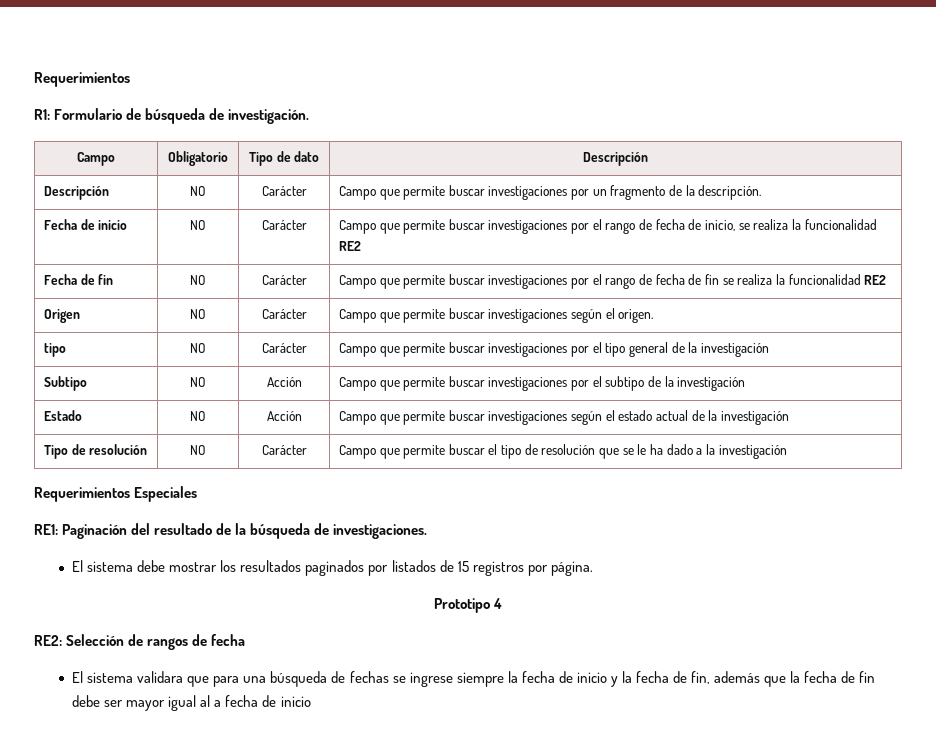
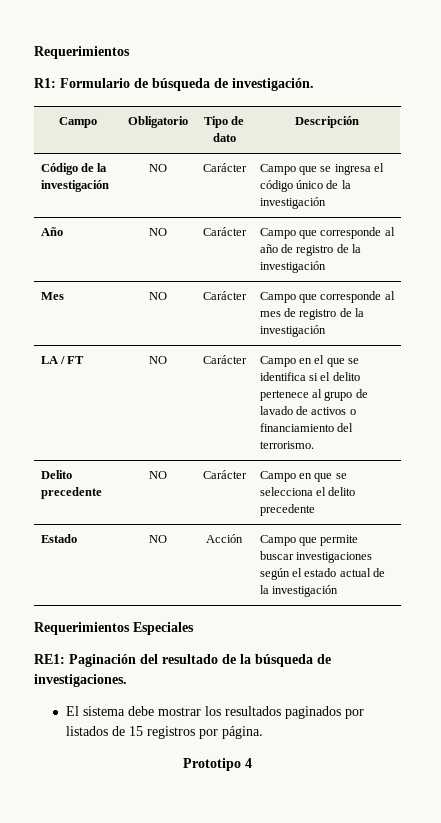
[43,186,109,200] [190,186,206,196] [261,186,307,196] [338,185,762,200] [43,219,128,230] [190,220,206,230] [261,220,307,230] [338,219,877,234] [338,241,361,251] [43,274,114,285] [190,275,206,285] [261,275,307,285] [338,274,887,289] [43,309,80,323] [190,309,206,319] [261,309,307,319] [338,308,654,323] [43,343,66,357] [190,343,206,353] [261,343,307,353] [338,342,770,357] [43,376,87,391] [190,377,206,387] [266,377,302,387] [338,376,746,391] Descripción | NO | Carácter | Campo que permite buscar investigaciones por un fragmento de la descripción. // Fecha de inicio | NO | Carácter | Campo que permite buscar investigaciones por el rango de fecha de inicio, se realiza la funcionalidad RE2 // Fecha de fin | NO | Carácter | Campo que permite buscar investigaciones por el rango de fecha de fin se realiza la funcionalidad RE2 // Origen | NO | Carácter | Campo que permite buscar investigaciones según el origen. // tipo | NO | Carácter | Campo que permite buscar investigaciones por el tipo general de la investigación // Subtipo | NO | Acción | Campo que permite buscar investigaciones por el subtipo de la investigación -> [40,163,108,175] [40,180,109,192] [148,164,167,172] [202,163,247,172] [259,163,385,175] [259,180,351,192] [259,197,326,209] [40,227,63,236] [148,228,167,236] [202,227,247,236] [259,227,395,239] [259,244,362,256] [259,261,326,273] [40,292,64,300] [148,292,167,300] [202,291,247,300] [259,291,395,303] [259,308,365,320] [259,325,326,337] [40,356,85,364] [148,356,167,364] [202,355,247,364] [259,355,360,367] [259,372,360,381] [259,389,368,401] [259,406,356,415] [259,423,354,432] [259,441,314,449] [40,470,72,479] [40,487,102,499] [148,471,167,479] [202,470,247,479] [259,471,347,482] [259,487,356,496] [259,504,315,516] Código de la investigación | NO | Carácter | Campo que se ingresa el código único de la investigación // Año | NO | Carácter | Campo que corresponde al año de registro de la investigación // Mes | NO | Carácter | Campo que corresponde al mes de registro de la investigación // LA / FT | NO | Carácter | Campo en el que se identifica si el delito pertenece al grupo de lavado de activos o financiamiento del terrorismo. // Delito precedente | NO | Carácter | Campo en que se selecciona el delito precedente
[43,444,148,459] [190,445,206,455] [261,445,307,455] [338,444,787,459] // Tipo de resolución | NO | Carácter | Campo que permite buscar el tipo de resolución que se le ha dado a la investigación -> (339, 591) none
[34,634,246,650] [72,671,876,687] [72,695,311,711] // RE2: Selección de rangos de fecha // El sistema validara que para una búsqueda de fechas se ingrese siempre la fecha de inicio y la fecha de fin, además que la fecha de fin debe ser mayor igual al a fecha de inicio -> (252, 763) none

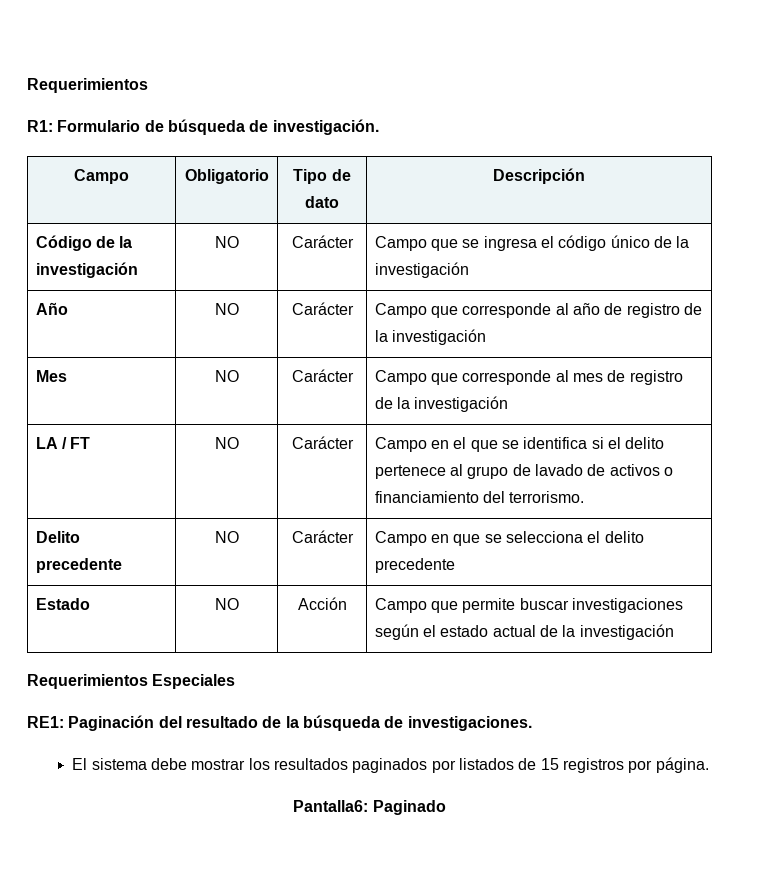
[183,758,252,771] Prototipo 4 -> [293,800,446,815] Pantalla6: Paginado

